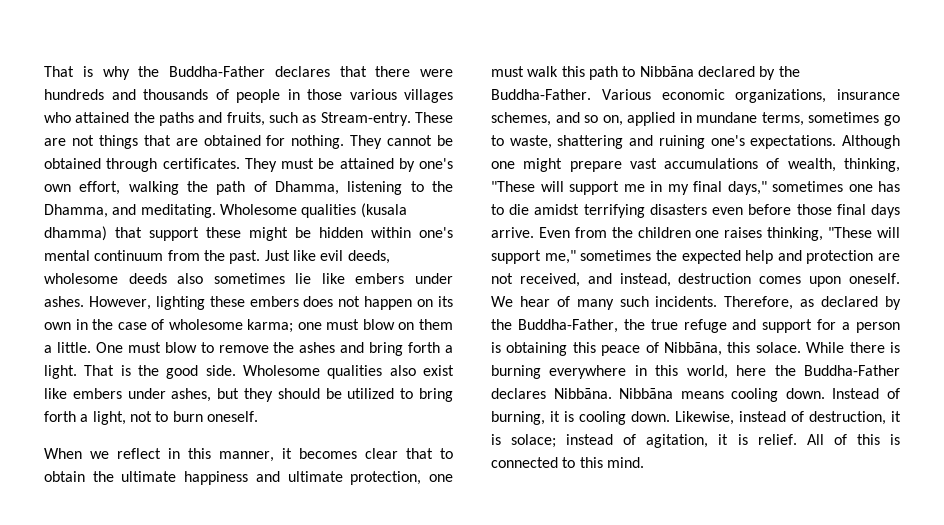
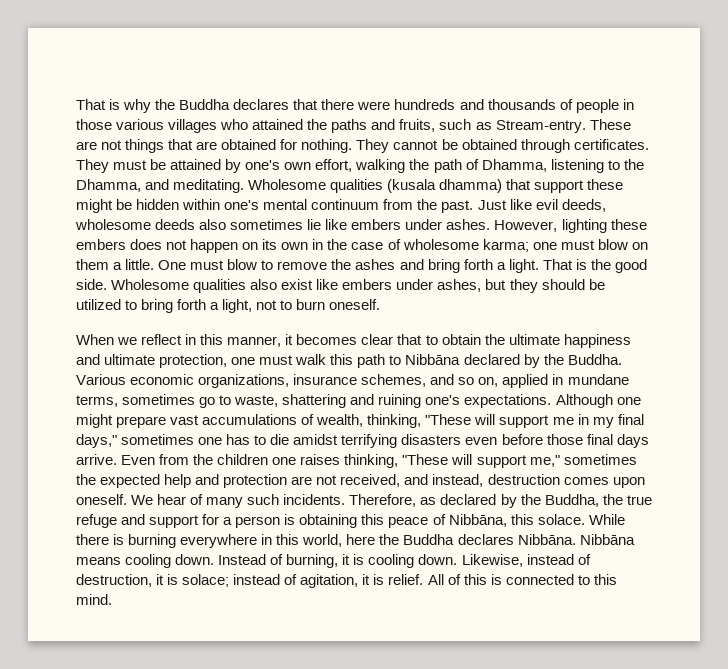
[169,66,265,77] Buddha-Father -> [179,99,231,110] Buddha
[491,89,591,100] Buddha-Father. -> [567,354,622,365] Buddha.
[517,319,618,333] Buddha-Father, -> [544,494,599,507] Buddha,
[804,365,900,376] Buddha-Father -> [403,534,455,545] Buddha

